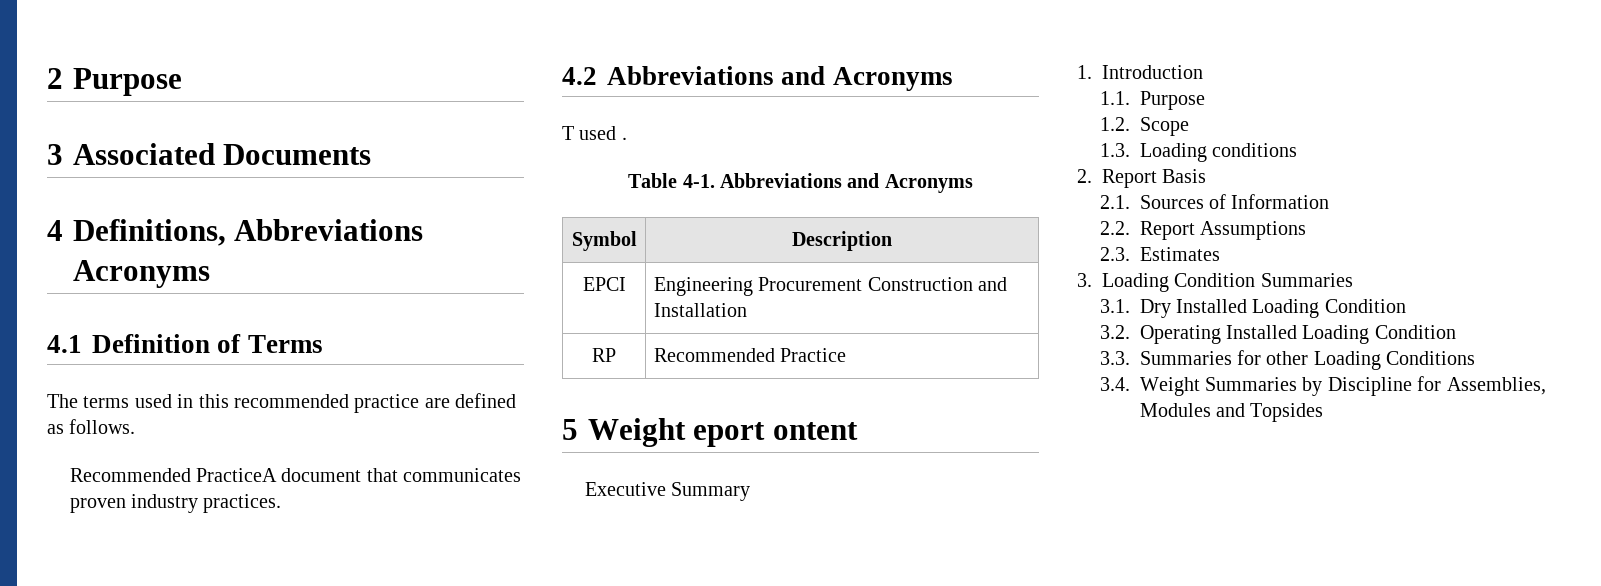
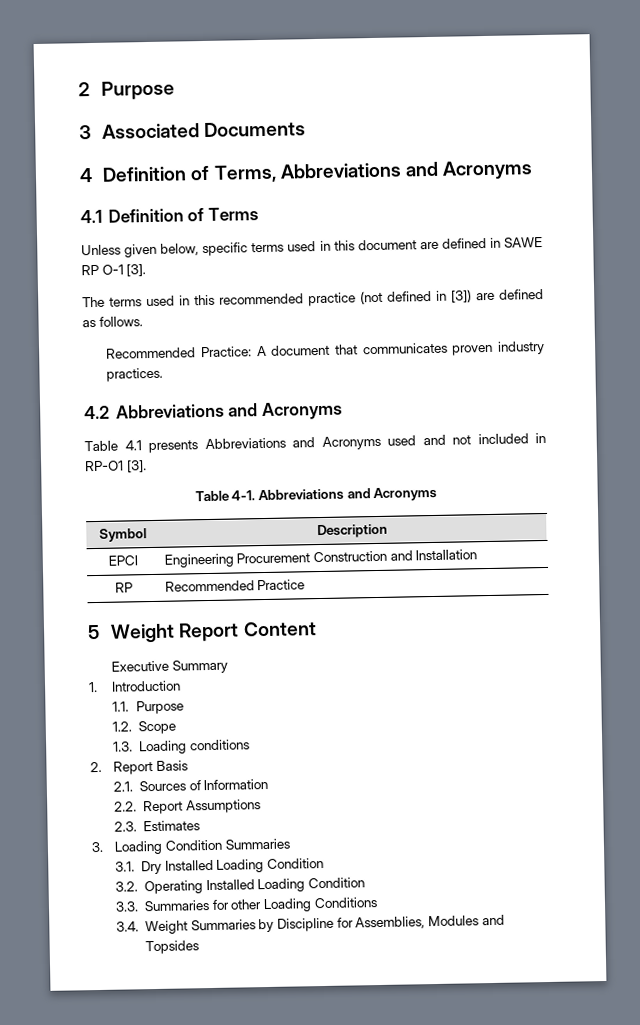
[73,219,424,246] Definitions, Abbreviations -> [102,161,439,183] Definition of Terms, Abbreviations and
(323, 344) none -> [81,237,543,258] [81,264,147,277] // Unless given below, specific terms used in this document are defined in SAWE RP O-1 [3].
(420, 403) none -> [360,289,472,305] (not defined in [3])
[195,468,277,482] PracticeA -> [200,345,267,358] Practice: A
[562,126,627,140] T used . -> [84,432,546,454] [85,460,147,473] Table 4.1 presents Abbreviations and Acronyms used and not included in RP-O1 [3].
[693,422,858,447] eport ontent -> [178,621,317,642] Report Content

